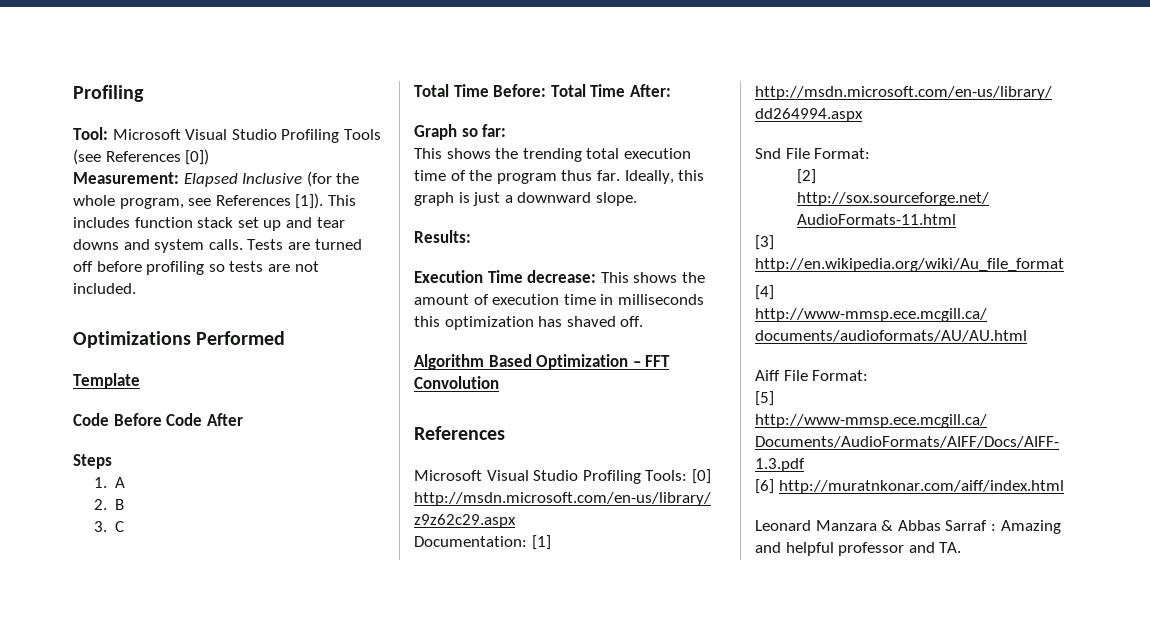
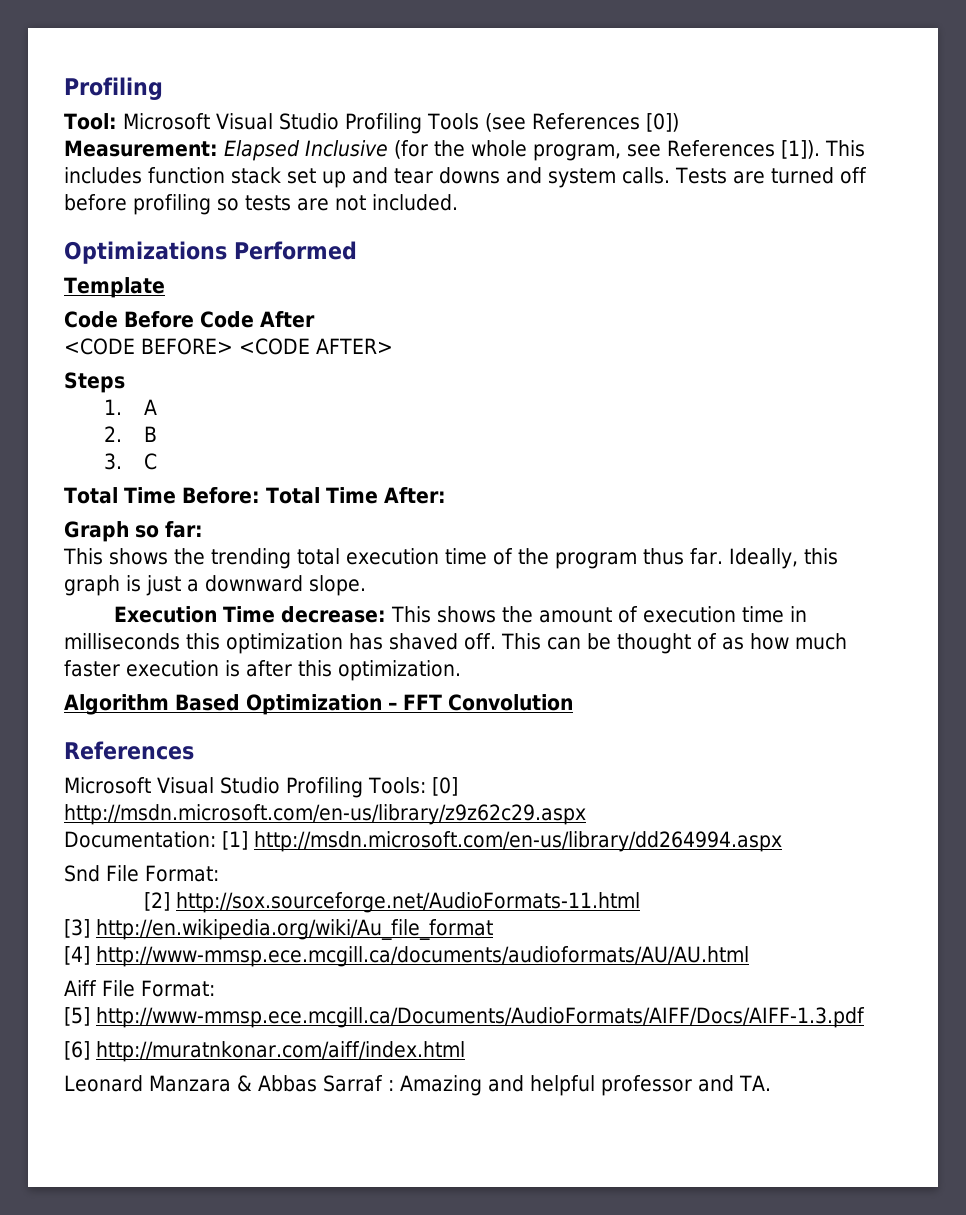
(243, 419) none -> [64,338,393,355] // <CODE BEFORE> <CODE AFTER>
[414,230,471,243] // Results: -> (366, 585) none
(644, 321) none -> [500,633,847,654] [64,660,461,681] This can be thought of as how much faster execution is after this optimization.

